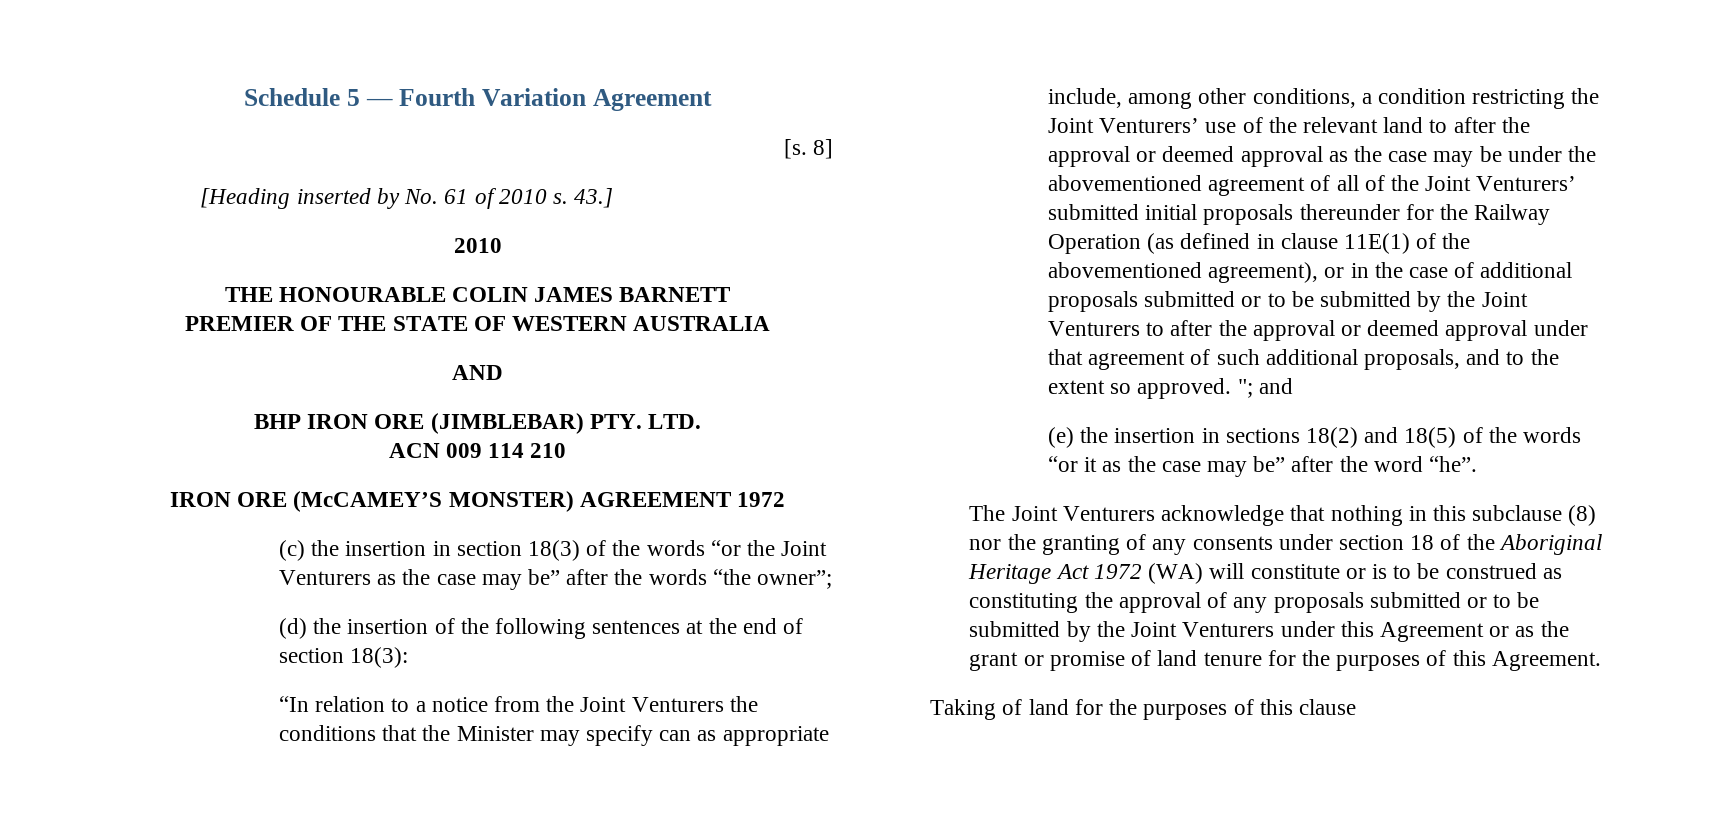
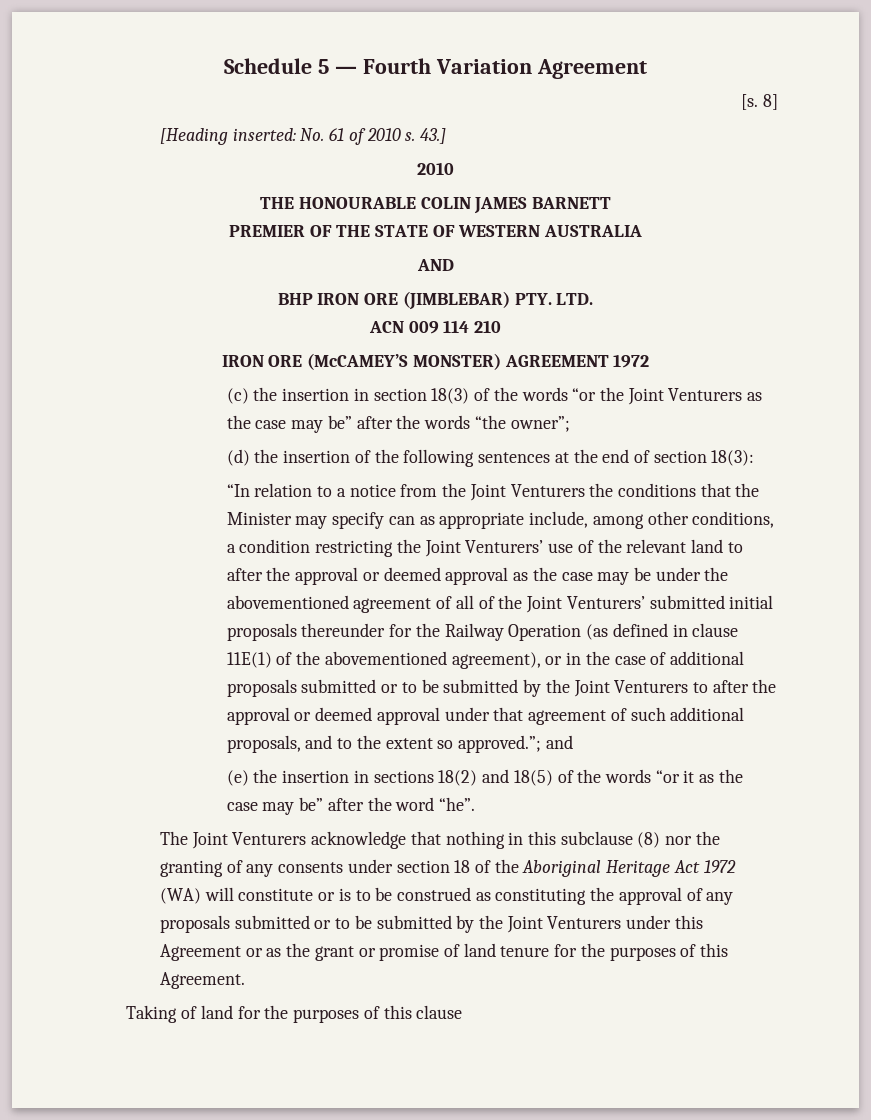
[296,188,400,209] inserted by -> [232,128,296,141] inserted:
[1137,378,1253,399] approved. "; -> [458,735,542,753] approved.”;

